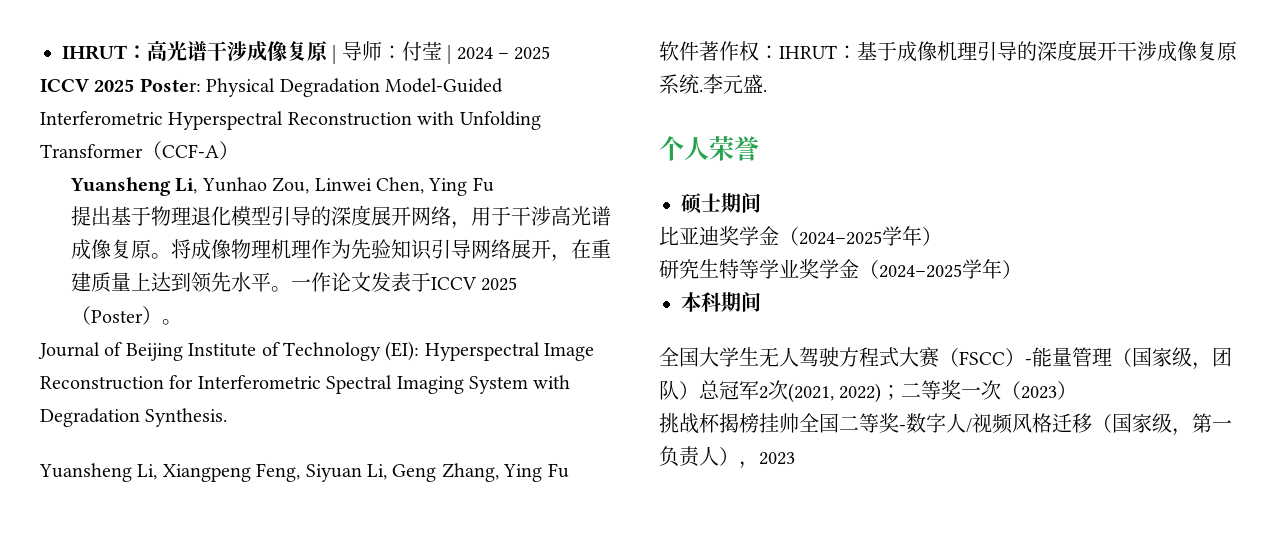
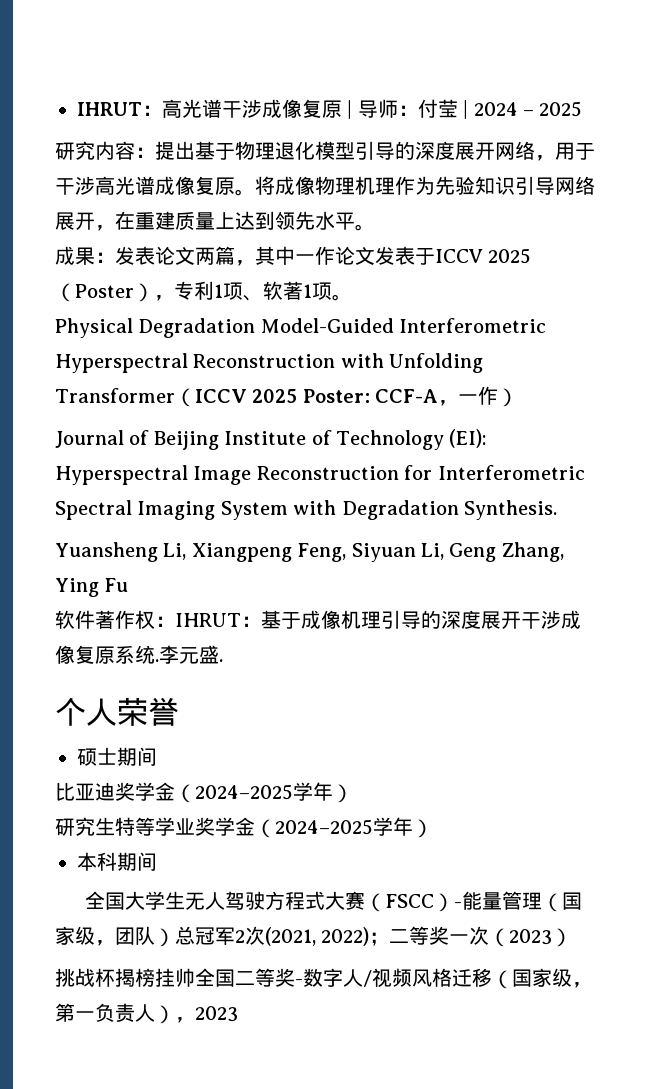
[40,78,503,97] [40,111,541,130] [40,141,239,160] [70,177,494,196] ICCV 2025 Poster: Physical Degradation Model-Guided Interferometric Hyperspectral Reconstruction with Unfolding Transformer（CCF-A） // Yuansheng Li, Yunhao Zou, Linwei Chen, Ying Fu // -> [55,141,155,160] 研究内容：
(292, 289) none -> [55,246,295,266] // 成果：发表论文两篇，其中
[162,319,183,325] 。 -> [154,281,352,301] [55,318,547,338] [55,353,484,373] [55,386,519,407] ，专利1项、软著1项。 // Physical Degradation Model-Guided Interferometric Hyperspectral Reconstruction with Unfolding Transformer（ICCV 2025 Poster: CCF-A，一作）

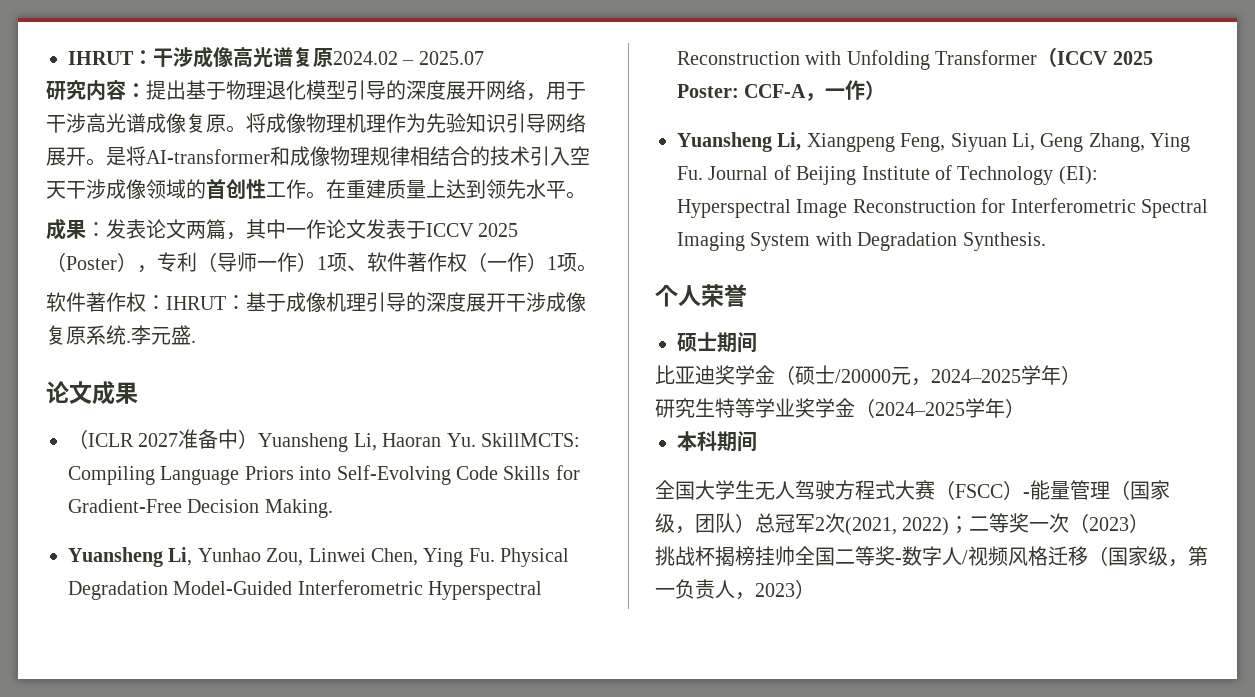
[77,99,583,119] IHRUT：高光谱干涉成像复原 | 导师：付莹 | 2024 – 2025 -> [68,46,484,68] IHRUT：干涉成像高光谱复原2024.02 – 2025.07
[95,225,115,231] ， -> [86,146,590,166] [46,179,326,199] 。是将AI-transformer和成像物理规律相结合的技术引入空天干涉成像领域的首创性工作。
[214,281,352,301] [55,318,547,338] [55,353,484,373] [55,386,519,407] [55,429,487,450] [55,465,585,485] [55,500,557,520] [55,542,564,562] [55,578,129,597] 1项、软著1项。 // Physical Degradation Model-Guided Interferometric Hyperspectral Reconstruction with Unfolding Transformer（ICCV 2025 Poster: CCF-A，一作） // Journal of Beijing Institute of Technology (EI): Hyperspectral Image Reconstruction for Interferometric Spectral Imaging System with Degradation Synthesis. // Yuansheng Li, Xiangpeng Feng, Siyuan Li, Geng Zhang, Ying Fu -> [197,252,597,272] （导师一作）1项、软件著作权（一作）1项。
(223, 660) none -> [46,381,138,405] [68,429,580,452] [68,465,580,485] [68,499,333,518] [68,547,570,567] [68,580,543,600] [677,47,1153,70] [677,80,886,101] [677,132,1191,152] [677,165,1098,185] [677,198,1208,218] [677,232,1046,251] // 论文成果 // （ICLR 2027准备中）Yuansheng Li, Haoran Yu. SkillMCTS: Compiling Language Priors into Self-Evolving Code Skills for Gradient-Free Decision Making. // Yuansheng Li, Yunhao Zou, Linwei Chen, Ying Fu. Physical Degradation Model-Guided Interferometric Hyperspectral Reconstruction with Unfolding Transformer（ICCV 2025 Poster: CCF-A，一作） // Yuansheng Li, Xiangpeng Feng, Siyuan Li, Geng Zhang, Ying Fu. Journal of Beijing Institute of Technology (EI): Hyperspectral Image Reconstruction for Interferometric Spectral Imaging System with Degradation Synthesis.
(195, 793) none -> [795,365,931,386] 硕士/20000元，
[155,1005,238,1024] ），2023 -> [735,579,815,600] ，2023）

